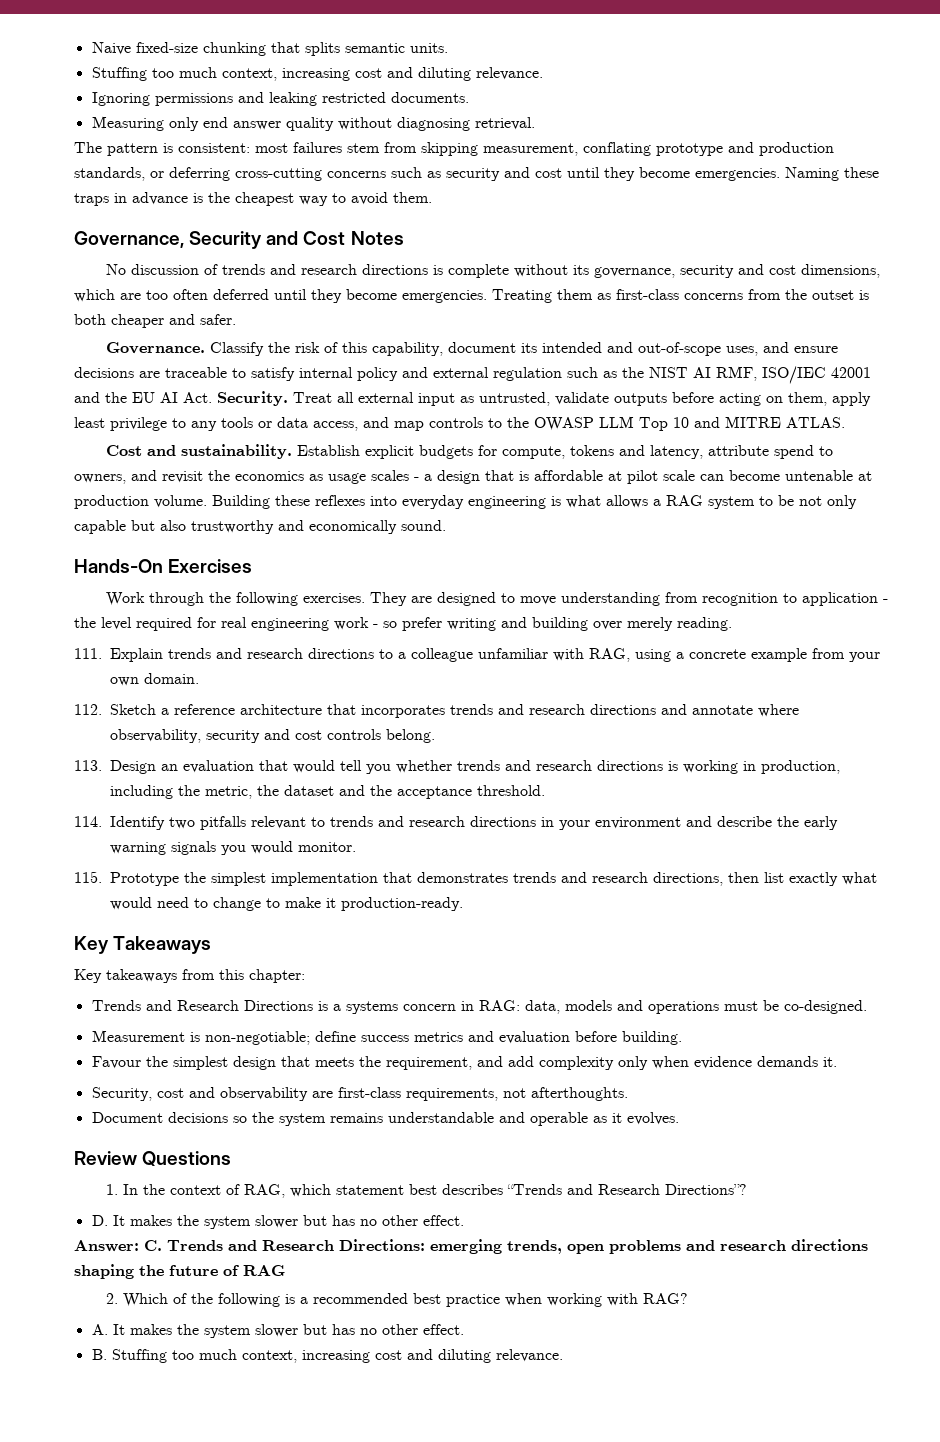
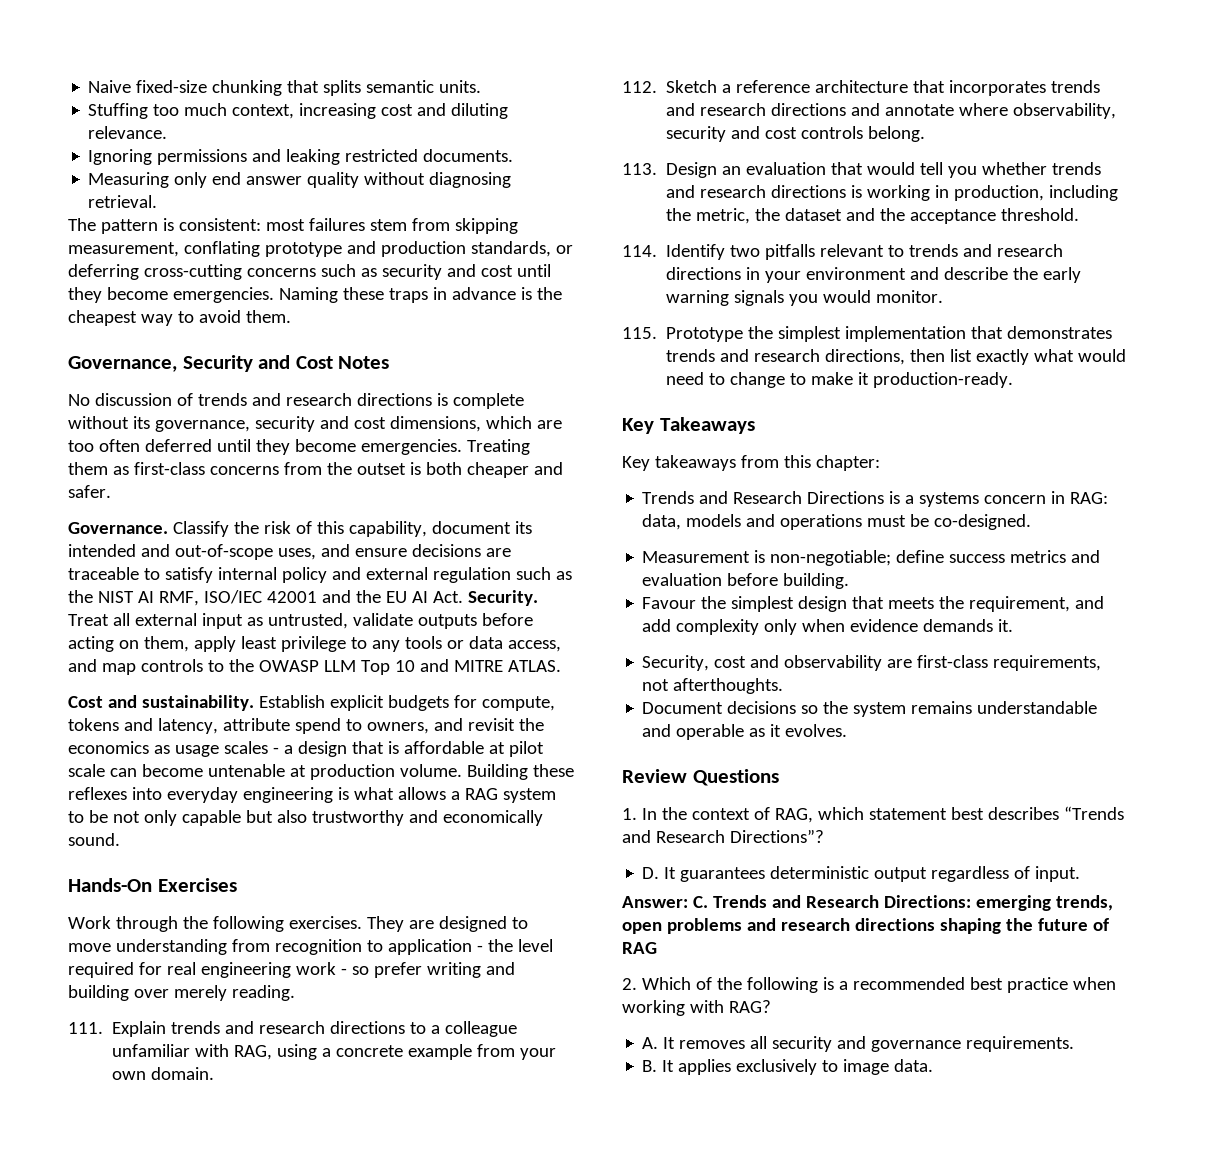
[129,1215,464,1229] makes the system slower but has no other effect. -> [680,866,1081,882] guarantees deterministic output regardless of input.
[129,1324,464,1338] [91,1349,563,1363] makes the system slower but has no other effect. // B. Stuffing too much context, increasing cost and diluting relevance. -> [679,1036,1075,1052] [642,1059,934,1075] removes all security and governance requirements. // B. It applies exclusively to image data.

